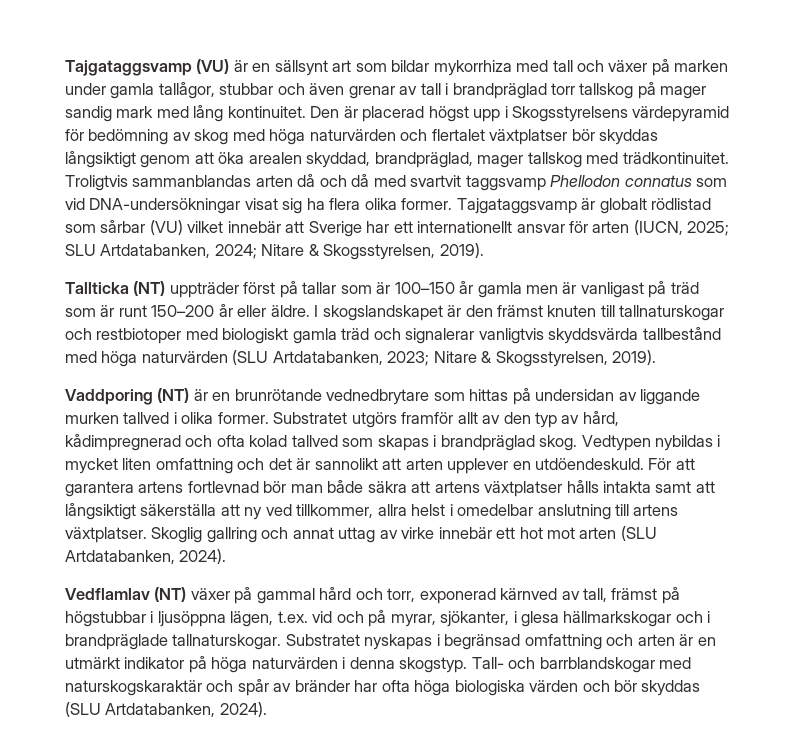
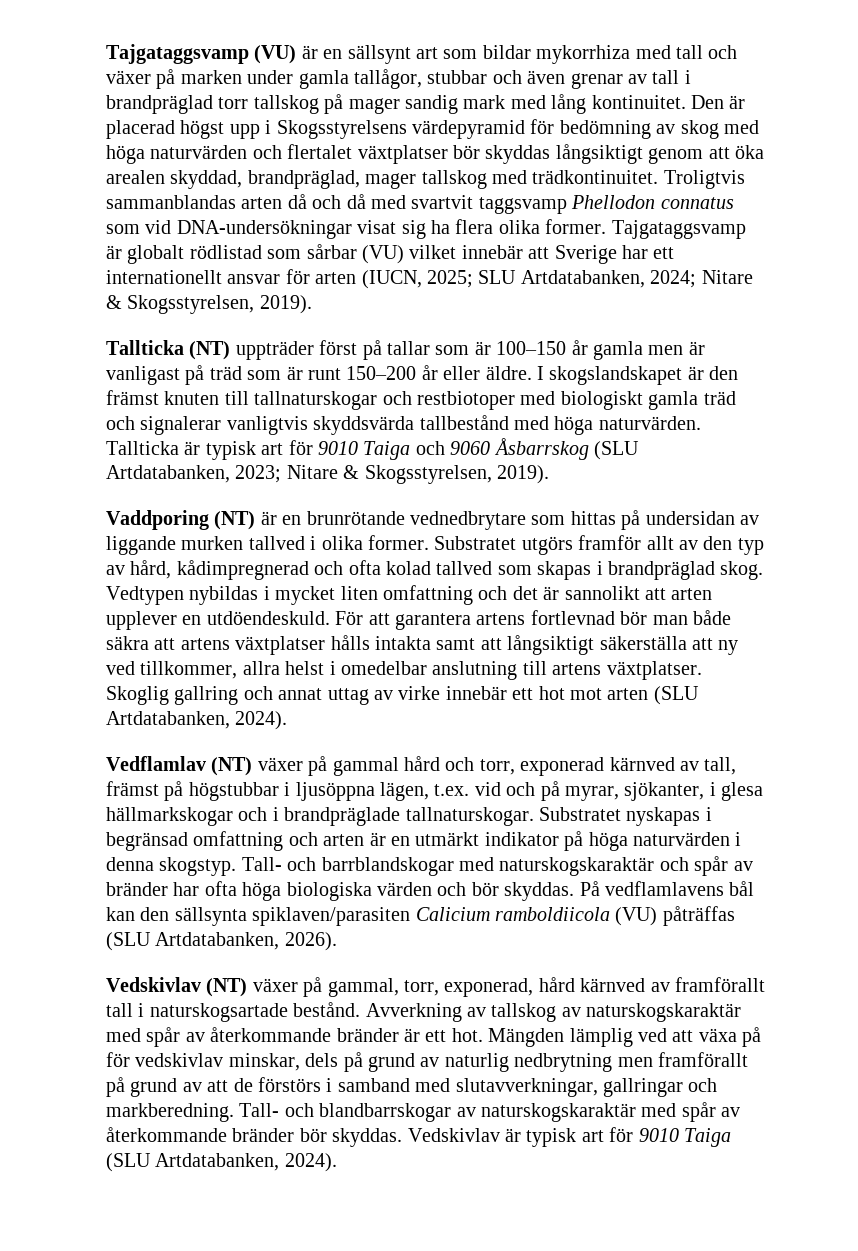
[141,351,228,363] naturvärden -> [598,416,701,430] [106,438,589,460] naturvärden. Tallticka är typisk art för 9010 Taiga och 9060 Åsbarrskog
[641,680,701,696] skyddas -> [504,881,755,901] [106,906,735,926] [106,932,337,951] [106,977,765,997] [106,1002,742,1022] [106,1027,762,1047] [106,1052,748,1072] [106,1077,718,1097] [106,1102,741,1122] [106,1127,731,1147] skyddas. På vedflamlavens bål kan den sällsynta spiklaven/parasiten Calicium ramboldiicola (VU) påträffas (SLU Artdatabanken, 2026). // Vedskivlav (NT) växer på gammal, torr, exponerad, hård kärnved av framförallt tall i naturskogsartade bestånd. Avverkning av tallskog av naturskogskaraktär med spår av återkommande bränder är ett hot. Mängden lämplig ved att växa på för vedskivlav minskar, dels på grund av naturlig nedbrytning men framförallt på grund av att de förstörs i samband med slutavverkningar, gallringar och markberedning. Tall- och blandbarrskogar av naturskogskaraktär med spår av återkommande bränder bör skyddas. Vedskivlav är typisk art för 9010 Taiga

